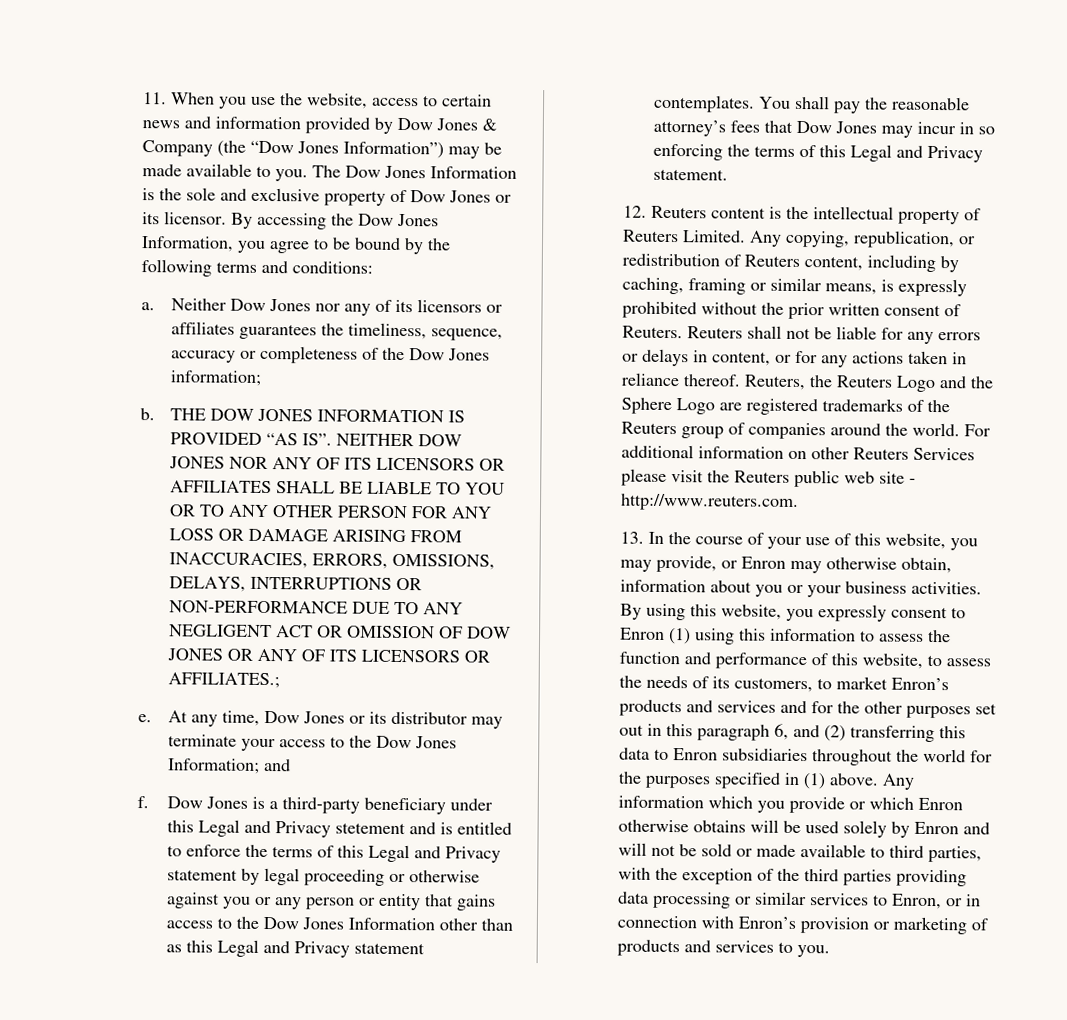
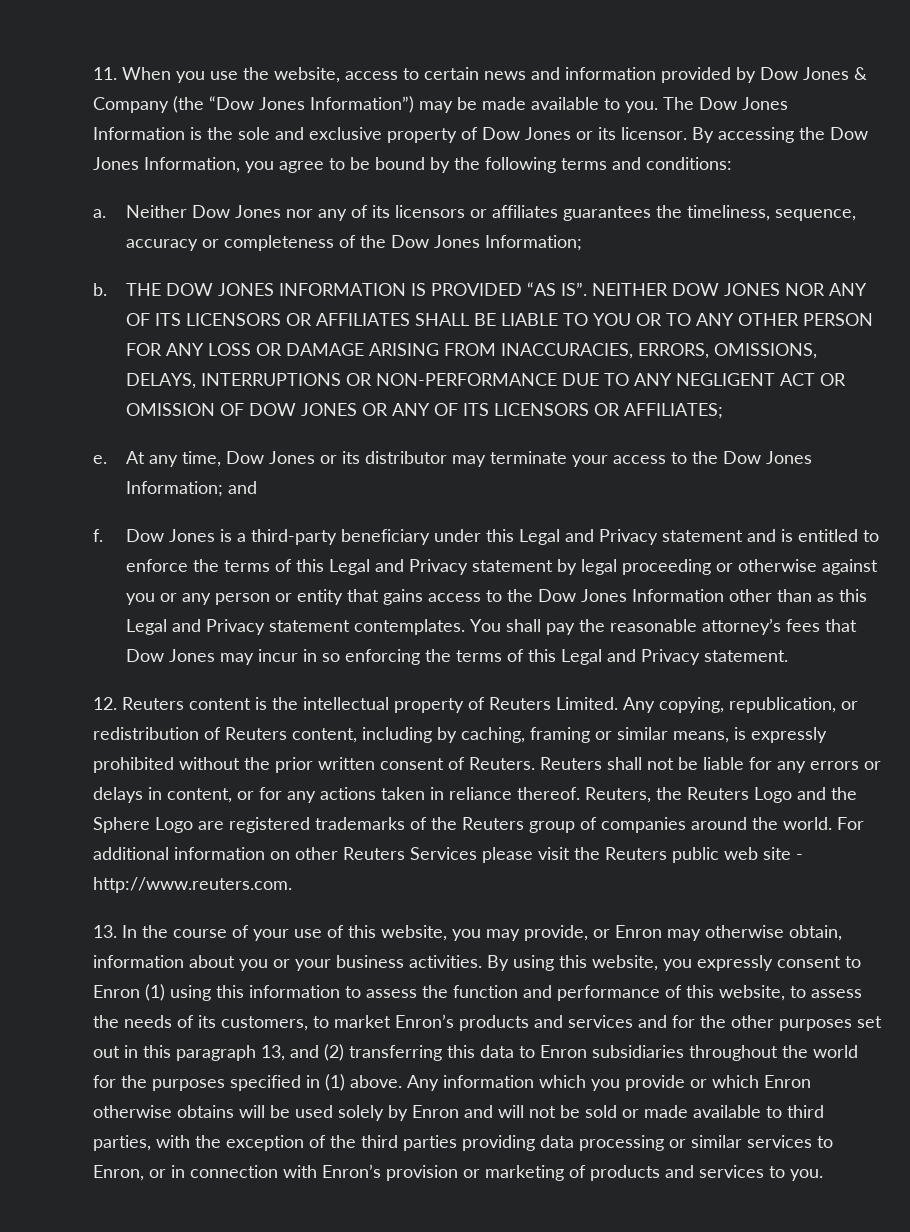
[169,370,262,386] information; -> [484,235,582,251] Information;
[167,672,280,689] AFFILIATES.; -> [623,403,723,419] AFFILIATES;
[334,822,406,835] stetement -> [661,530,743,542] statement
[774,723,790,740] 6, -> [261,1045,286,1061] 13,

